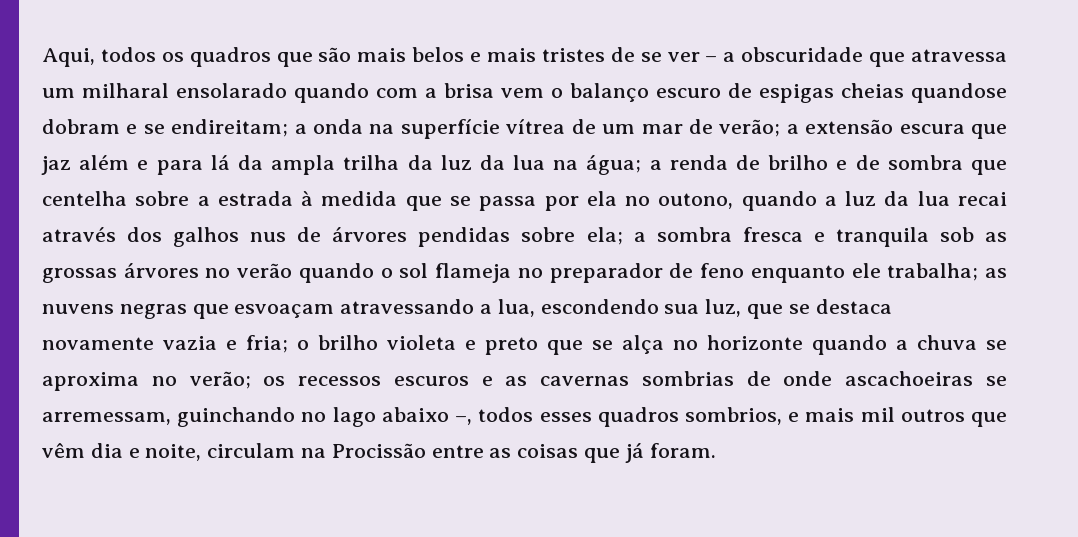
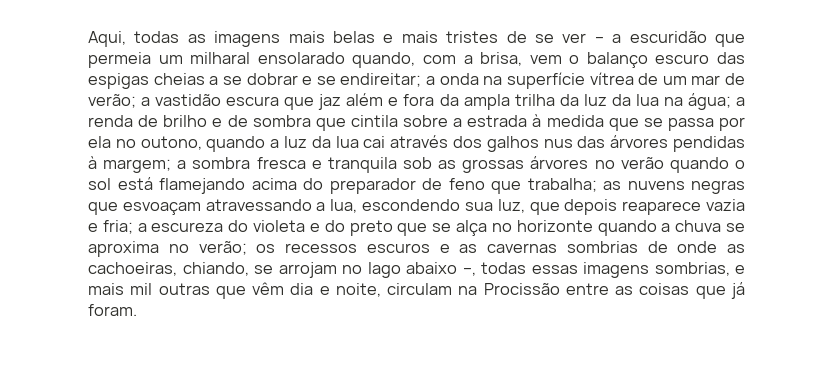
[100,47,465,67] todos os quadros que são mais belos -> [134,31,375,47] todas as imagens mais belas
[741,47,1008,67] obscuridade que atravessa -> [629,31,745,47] [88,52,151,68] escuridão que permeia
[294,83,369,103] quando -> [352,52,416,68] quando,
[444,83,494,98] brisa -> [480,52,523,66] brisa,
[728,83,752,98] de -> [717,52,745,64] das
[911,83,1007,103] [42,119,120,134] quandose dobram -> [209,73,298,85] a se dobrar
[171,119,289,137] endireitam; -> [340,73,422,87] endireitar;
[805,119,894,134] extensão -> [155,94,222,106] vastidão
[156,155,230,175] para lá -> [403,94,435,106] fora
[42,191,127,206] centelha -> [350,115,398,127] cintila
[958,192,1008,206] recai -> [363,136,386,148] cai
[297,227,322,242] de -> [577,136,606,148] das
[521,227,623,245] sobre ela; -> [88,156,172,173] à margem;
[435,263,543,283] flameja no -> [117,177,323,194] está flamejando acima do
[750,263,881,283] enquanto ele -> [491,181,521,194] que
[788,299,892,314] [42,335,378,353] se destaca novamente vazia e fria; o brilho -> [564,199,745,215] [88,220,249,234] depois reaparece vazia e fria; a escureza do
(476, 345) none -> [324,220,345,232] do
[845,371,1007,386] [42,407,782,427] ascachoeiras se arremessam, guinchando no lago abaixo –, todos esses quadros sombrios, -> [727,244,745,253] [88,262,730,278] as cachoeiras, chiando, se arrojam no lago abaixo –, todas essas imagens sombrias,
[900,409,965,422] outros -> [158,283,210,295] outras

